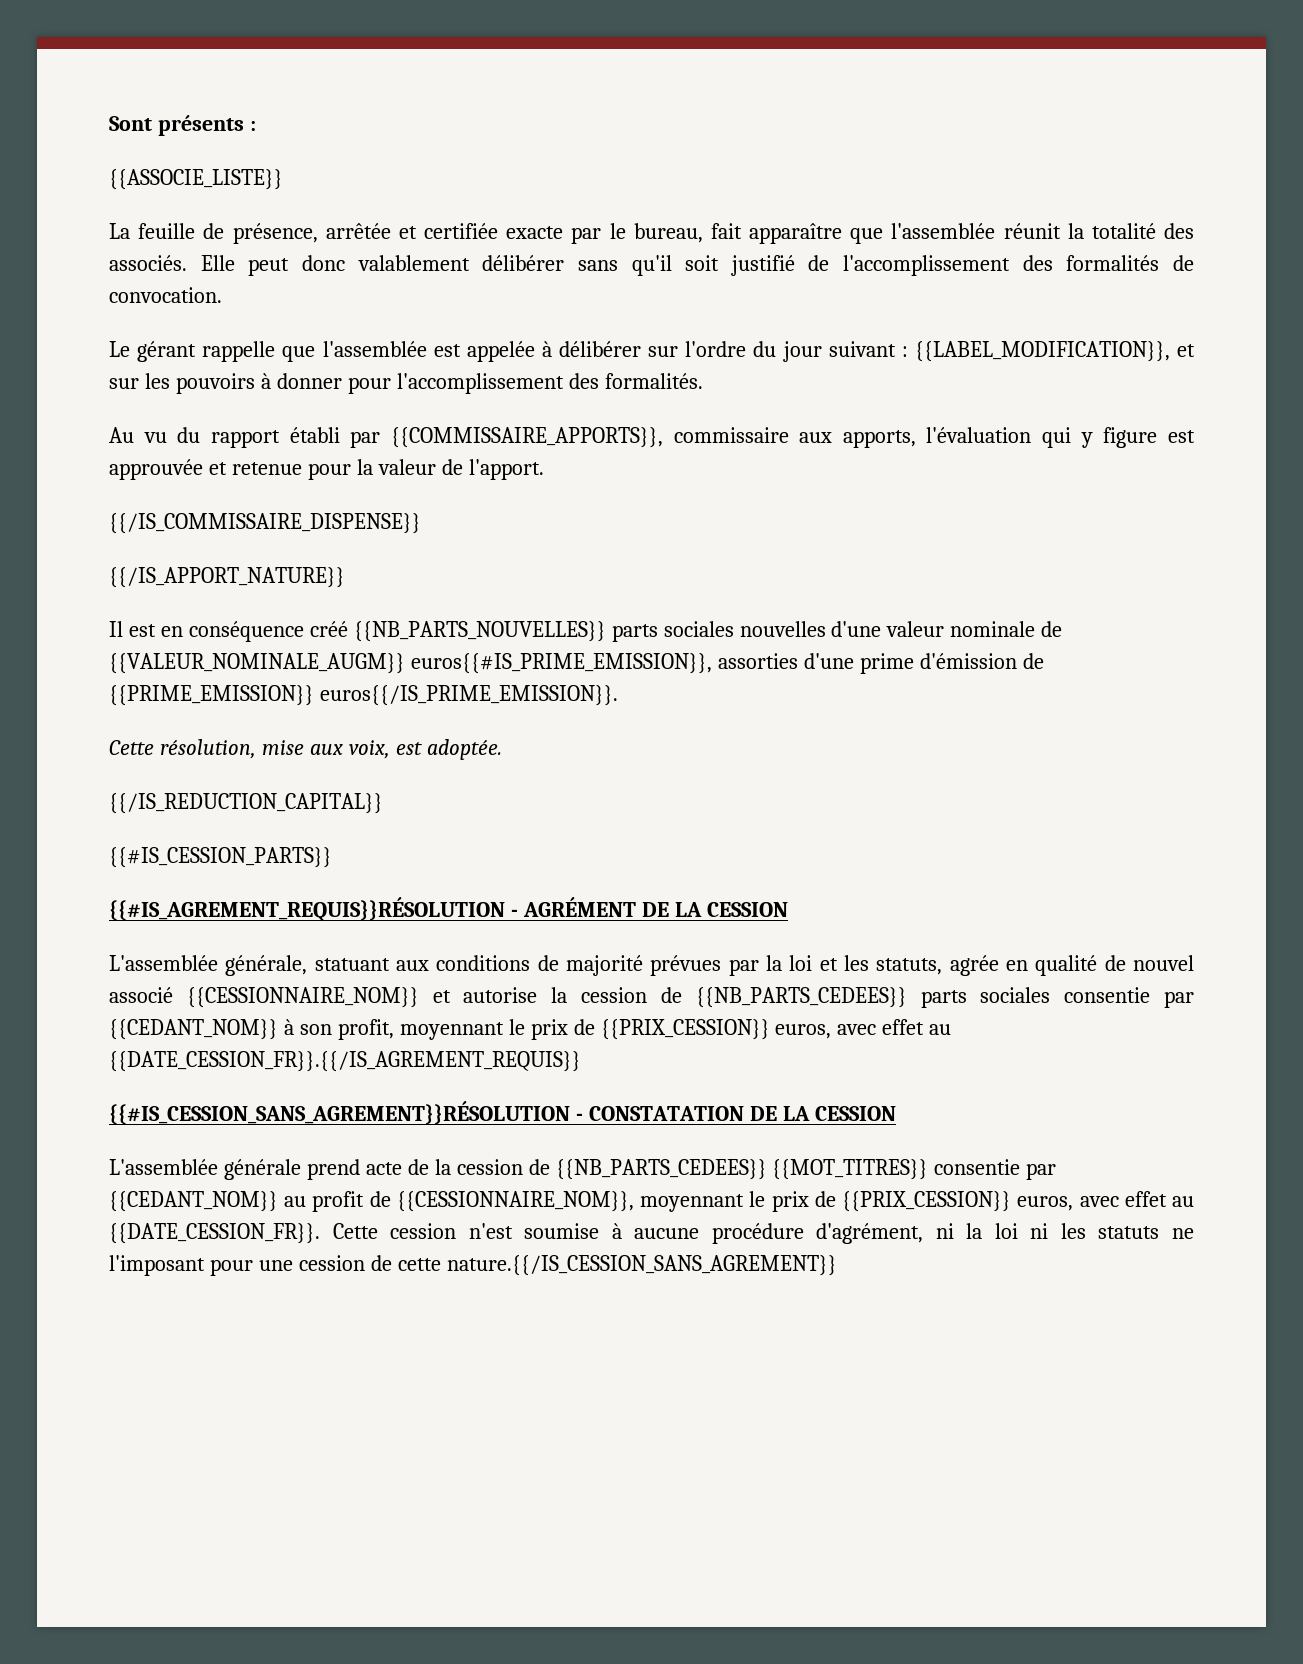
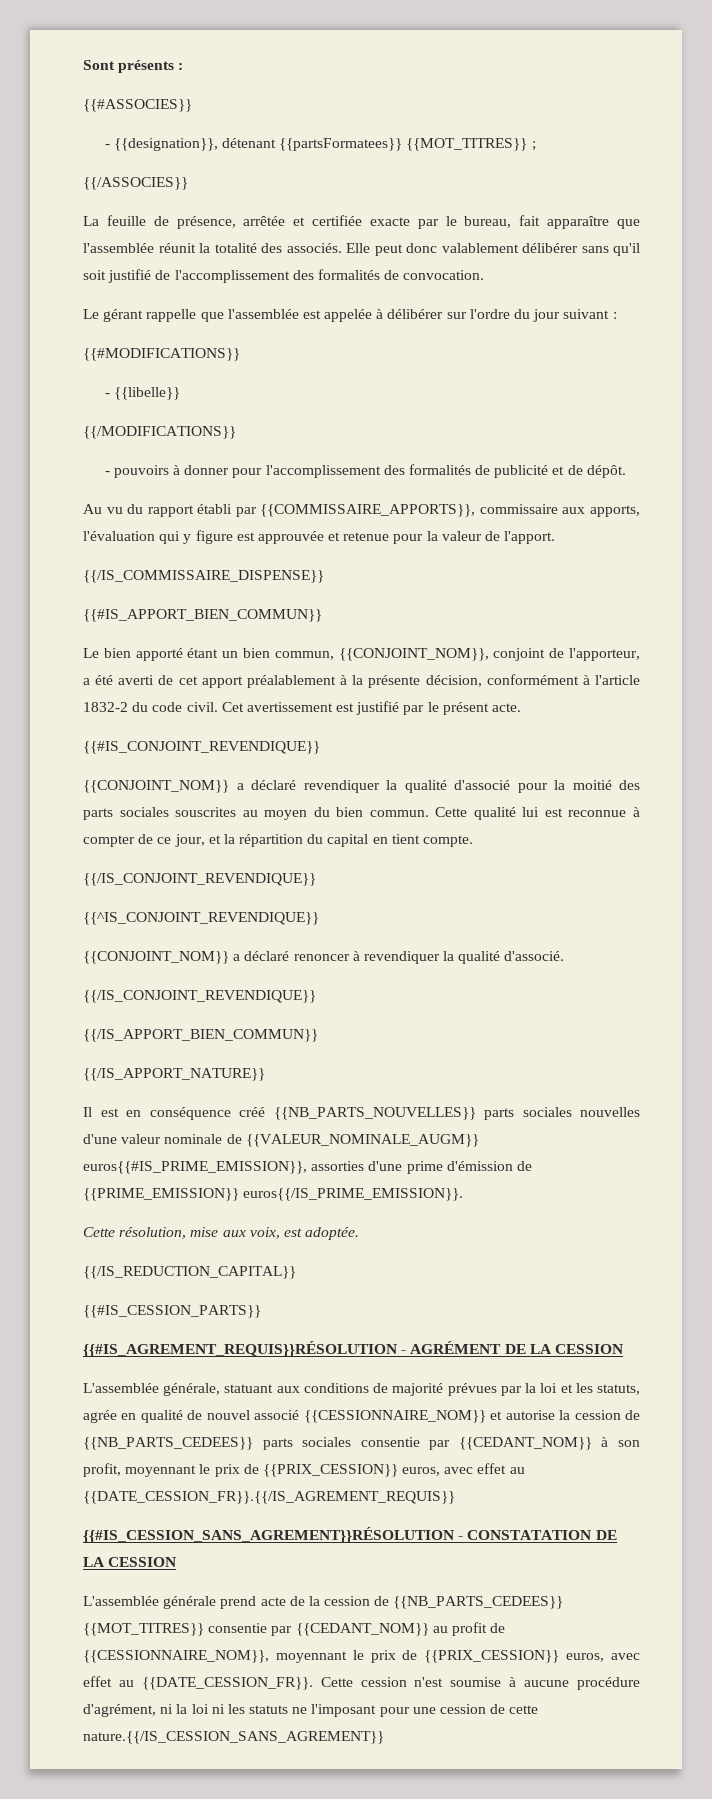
[109,169,283,190] {{ASSOCIE_LISTE}} -> [83,99,192,112] [104,138,536,151] [83,177,188,190] {{#ASSOCIES}} // - {{designation}}, détenant {{partsFormatees}} {{MOT_TITRES}} ; // {{/ASSOCIES}}
[914,341,1195,362] [109,373,170,389] {{LABEL_MODIFICATION}}, et sur les -> [83,348,240,361] [104,387,180,400] [83,426,236,439] [104,471,110,475] // {{#MODIFICATIONS}} // - {{libelle}} // {{/MODIFICATIONS}} // -
[604,373,703,389] formalités. -> [408,464,626,478] formalités de publicité et de dépôt.
(421, 523) none -> [83,609,322,622] [83,648,640,661] [83,674,640,688] [83,701,522,715] [83,741,320,754] [83,780,640,793] [83,807,641,820] [83,834,474,847] [83,873,316,886] [83,912,319,925] [83,951,565,964] [83,990,316,1003] [83,1029,318,1042] // {{#IS_APPORT_BIEN_COMMUN}} // Le bien apporté étant un bien commun, {{CONJOINT_NOM}}, conjoint de l'apporteur, a été averti de cet apport préalablement à la présente décision, conformément à l'article 1832-2 du code civil. Cet avertissement est justifié par le présent acte. // {{#IS_CONJOINT_REVENDIQUE}} // {{CONJOINT_NOM}} a déclaré revendiquer la qualité d'associé pour la moitié des parts sociales souscrites au moyen du bien commun. Cette qualité lui est reconnue à compter de ce jour, et la répartition du capital en tient compte. // {{/IS_CONJOINT_REVENDIQUE}} // {{^IS_CONJOINT_REVENDIQUE}} // {{CONJOINT_NOM}} a déclaré renoncer à revendiquer la qualité d'associé. // {{/IS_CONJOINT_REVENDIQUE}} // {{/IS_APPORT_BIEN_COMMUN}}

